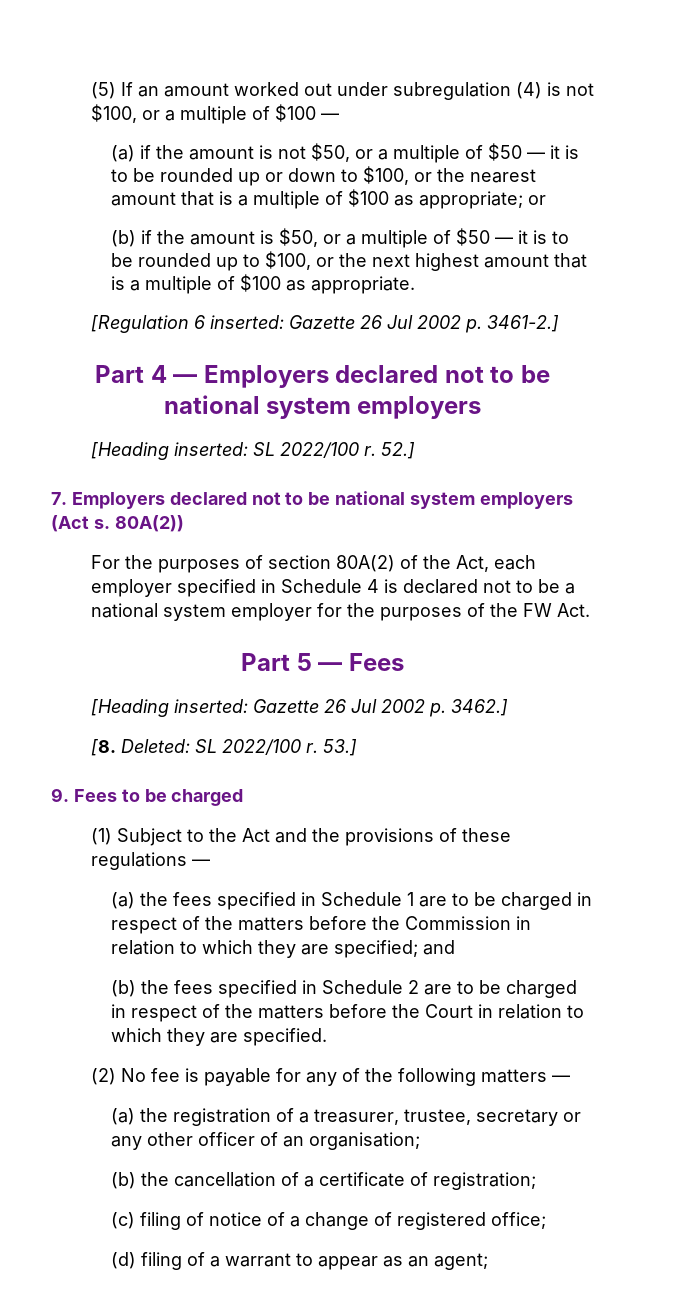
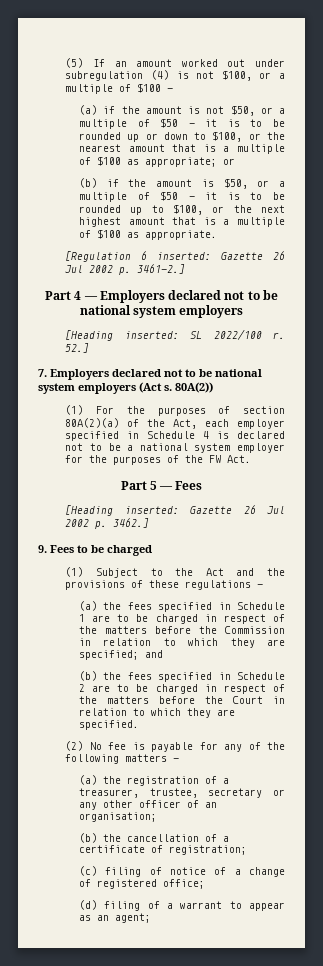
(184, 523) none -> [65,405,84,415] (1)
[335,555,395,572] 80A(2) -> [65,418,120,428] 80A(2)(a)
[90,739,357,756] // [8. Deleted: SL 2022/100 r. 53.] -> (150, 523) none

